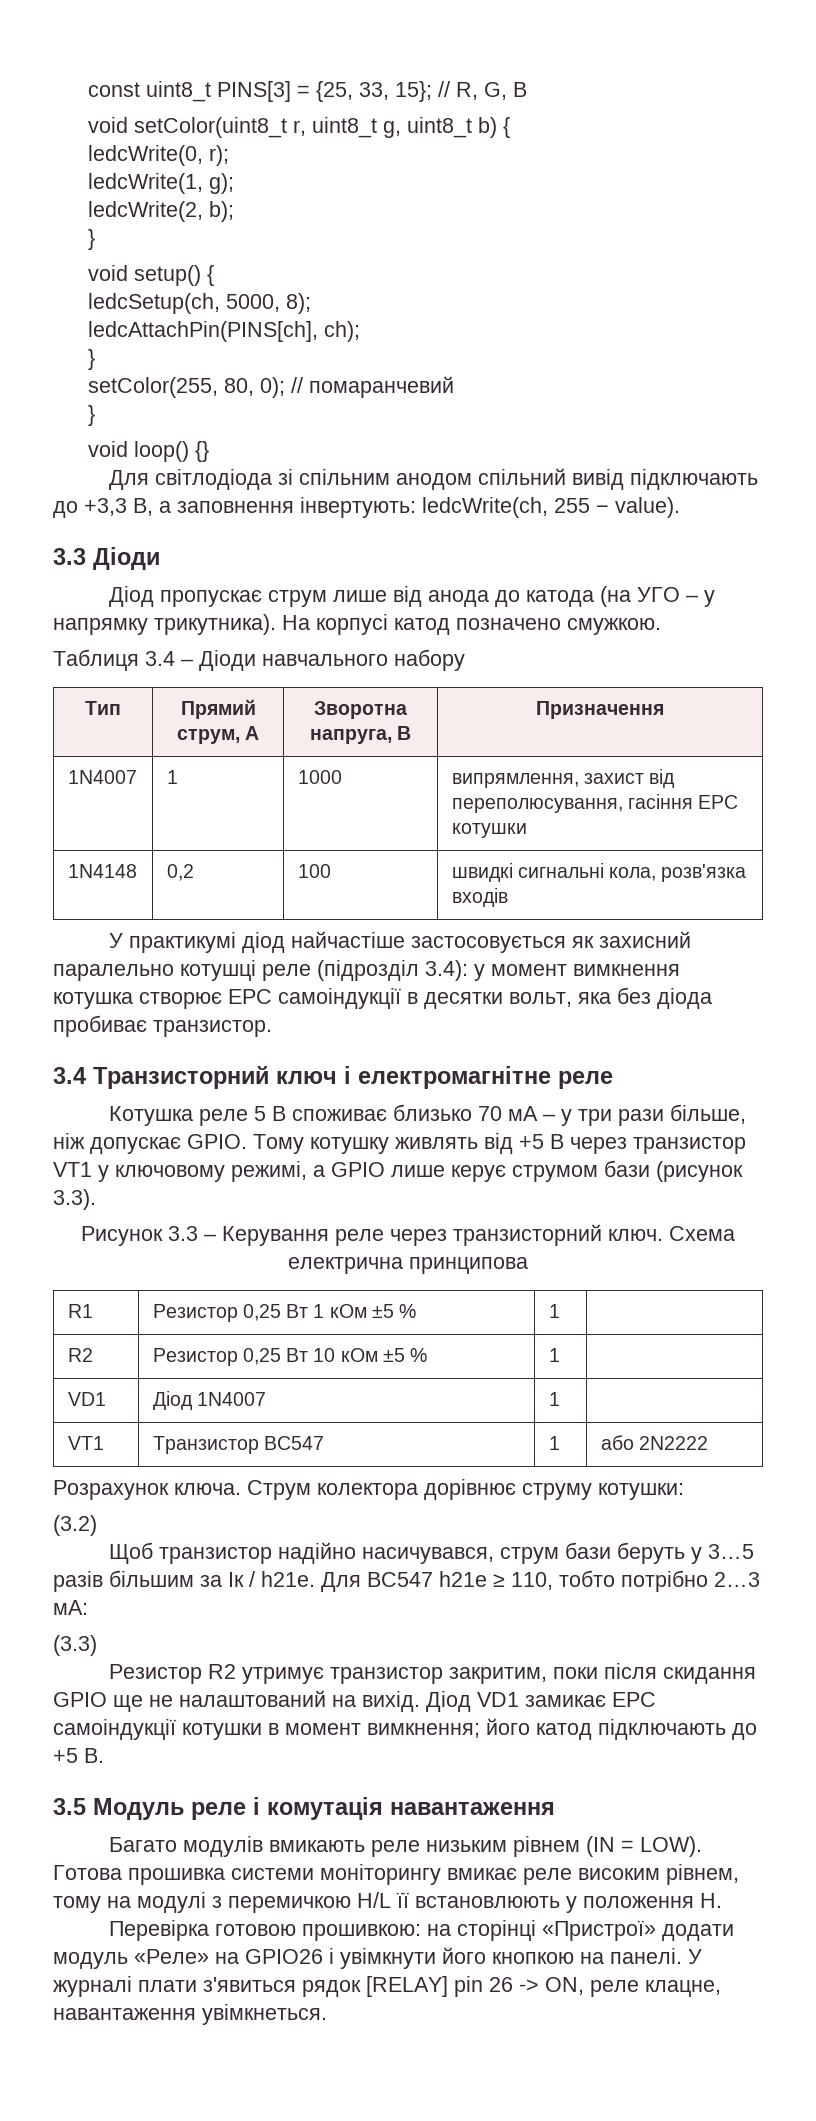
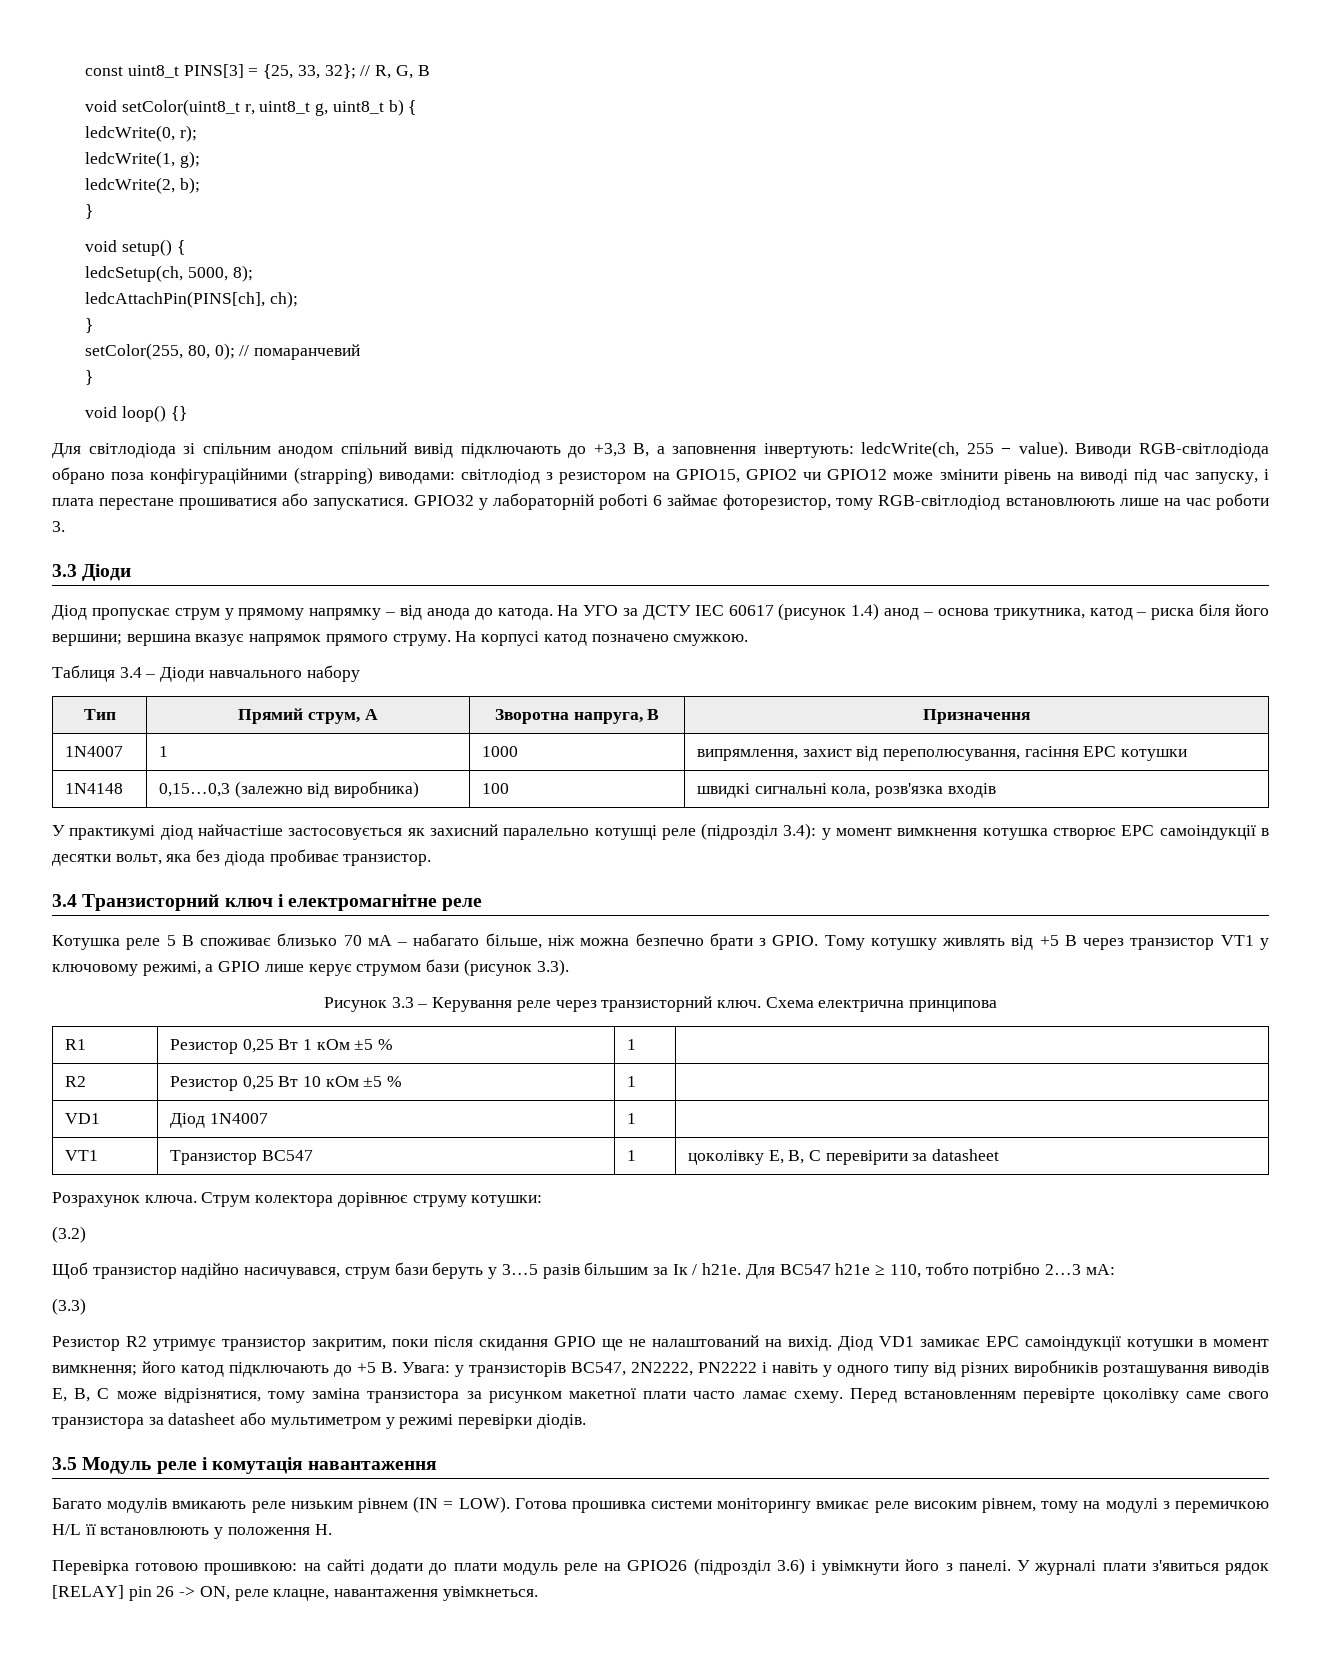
[394,81,432,102] 15}; -> [324,64,356,79] 32};
(680, 507) none -> [1075,443,1269,458] [52,467,1269,484] [52,493,1269,510] [52,521,65,532] Виводи RGB-світлодіода обрано поза конфігураційними (strapping) виводами: світлодіод з резистором на GPIO15, GPIO2 чи GPIO12 може змінити рівень на виводі під час запуску, і плата перестане прошиватися або запускатися. GPIO32 у лабораторній роботі 6 займає фоторезистор, тому RGB-світлодіод встановлюють лише на час роботи 3.
[332,586,715,607] [53,614,276,635] лише від анода до катода (на УГО – у напрямку трикутника). -> [224,603,1270,620] [52,634,451,646] у прямому напрямку – від анода до катода. На УГО за ДСТУ IEC 60617 (рисунок 1.4) анод – основа трикутника, катод – риска біля його вершини; вершина вказує напрямок прямого струму.
[166,864,194,881] 0,2 -> [158,781,420,798] 0,15…0,3 (залежно від виробника)
[560,1104,746,1126] [53,1133,181,1154] у три рази більше, ніж допускає -> [413,933,767,950] набагато більше, ніж можна безпечно брати з
[600,1435,708,1450] або 2N2222 -> [687,1149,1000,1165] цоколівку E, B, C перевірити за datasheet
(104, 1755) none -> [402,1360,1269,1377] [52,1388,1270,1403] [52,1412,586,1429] Увага: у транзисторів BC547, 2N2222, PN2222 і навіть у одного типу від різних виробників розташування виводів E, B, C може відрізнятися, тому заміна транзистора за рисунком макетної плати часто ламає схему. Перед встановленням перевірте цоколівку саме свого транзистора за datasheet або мультиметром у режимі перевірки діодів.
[456,1920,734,1941] [53,1949,323,1969] сторінці «Пристрої» додати модуль «Реле» на GPIO26 -> [326,1558,805,1575] сайті додати до плати модуль реле на GPIO26 (підрозділ 3.6)
[492,1952,604,1964] кнопкою на -> [945,1563,953,1571] з

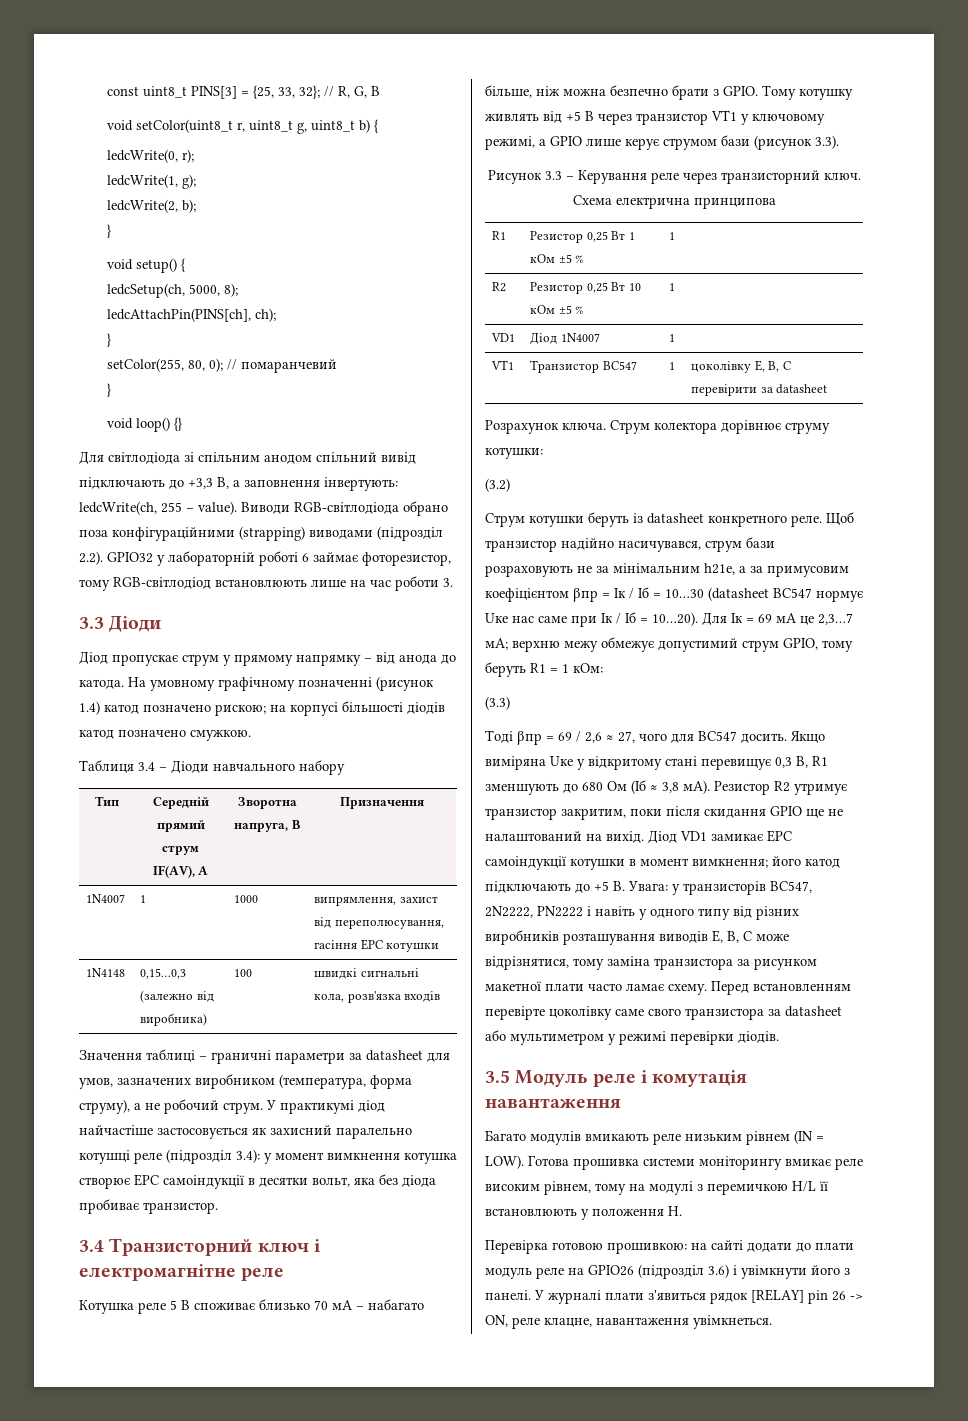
[378,469,1269,484] [52,493,409,510] виводами: світлодіод з резистором на GPIO15, GPIO2 чи GPIO12 може змінити рівень на виводі під час запуску, і плата перестане прошиватися або запускатися. -> [309,526,443,541] [79,551,103,565] виводами (підрозділ 2.2).
[583,603,1270,620] [52,631,540,646] УГО за ДСТУ IEC 60617 (рисунок 1.4) анод – основа трикутника, катод – риска біля його вершини; вершина вказує напрямок прямого струму. На корпусі -> [150,676,434,691] [79,701,445,716] умовному графічному позначенні (рисунок 1.4) катод позначено рискою; на корпусі більшості діодів
[238,708,360,724] Прямий струм, -> [152,797,209,809] [156,820,205,832] [162,845,199,855] [152,865,195,878] Середній прямий струм IF(AV),
(996, 790) none -> [79,1049,450,1064] [79,1074,412,1089] [79,1099,263,1114] Значення таблиці – граничні параметри за datasheet для умов, зазначених виробником (температура, форма струму), а не робочий струм.
(86, 1234) none -> [485,512,822,527] Струм котушки беруть із datasheet конкретного реле.
[432,1262,1115,1279] [52,1298,86,1315] беруть у 3…5 разів більшим за Iк / h21е. Для BC547 h21е ≥ 110, тобто потрібно 2…3 мА: // (3.3) // -> [485,563,849,577] [485,587,863,602] [485,612,853,627] [485,637,853,652] [485,662,603,677] [485,696,510,710] [485,730,825,745] [485,756,828,770] [485,780,710,795] розраховують не за мінімальним h21е, а за примусовим коефіцієнтом βпр = Iк / Iб = 10…30 (datasheet BC547 нормує Uке нас саме при Iк / Iб = 10…20). Для Iк = 69 мА це 2,3…7 мА; верхню межу обмежує допустимий струм GPIO, тому беруть R1 = 1 кОм: // (3.3) // Тоді βпр = 69 / 2,6 ≈ 27, чого для BC547 досить. Якщо виміряна Uке у відкритому стані перевищує 0,3 В, R1 зменшують до 680 Ом (Iб ≈ 3,8 мА).

